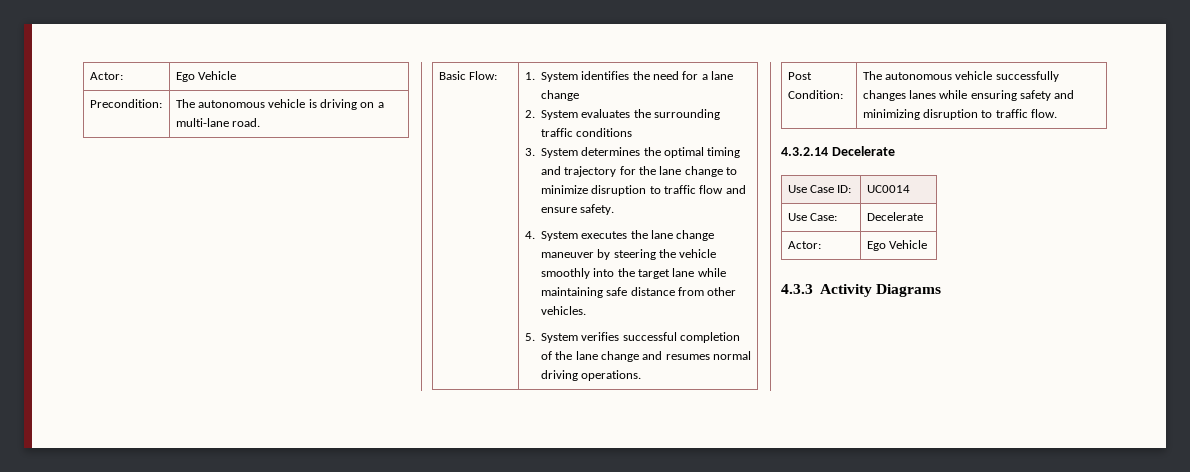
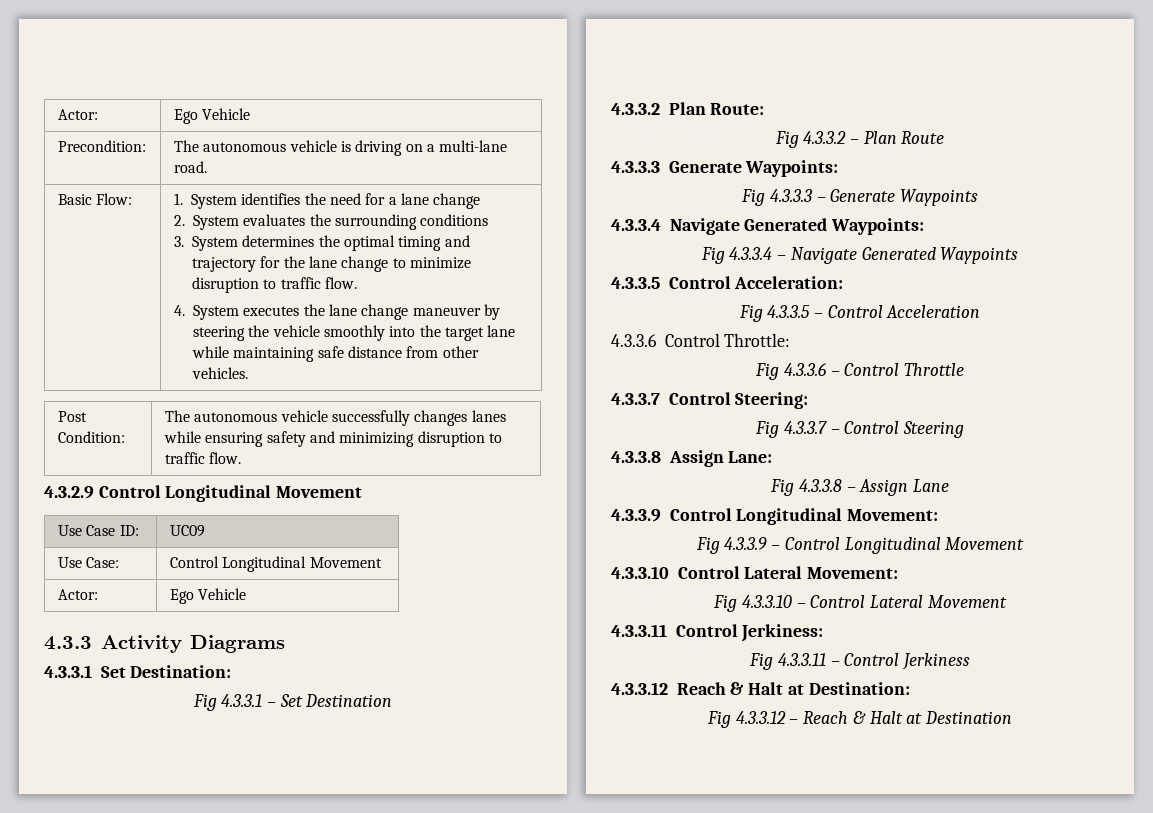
[540,128,573,137] traffic -> (417, 222) none
[699,185,746,194] [540,204,615,215] flow and ensure safety. -> [324,277,357,289] flow.
[524,332,740,343] [540,351,752,362] [540,370,642,381] // 5. System verifies successful completion of the lane change and resumes normal driving operations. -> (248, 373) none
[781,146,895,156] 4.3.2.14 Decelerate -> [44,485,363,502] 4.3.2.9 Control Longitudinal Movement
[866,185,910,193] UC0014 -> [169,525,205,537] UC09
[866,212,923,221] Decelerate -> [169,556,382,572] Control Longitudinal Movement
(942, 290) none -> [44,665,232,678] [192,694,393,711] [611,102,765,115] [774,131,945,148] [611,160,839,177] [741,189,978,206] [611,218,925,235] [700,247,1019,264] [611,276,844,289] [738,305,981,322] [611,333,791,347] [755,363,964,380] [611,392,809,409] [755,421,964,438] [611,450,773,467] [770,479,949,496] [611,508,939,525] [695,537,1025,554] [611,566,899,579] [713,595,1007,612] [611,624,824,642] [749,653,970,670] [611,682,910,695] [706,711,1013,728] // 4.3.3.1 Set Destination: // Fig 4.3.3.1 – Set Destination // 4.3.3.2 Plan Route: // Fig 4.3.3.2 – Plan Route // 4.3.3.3 Generate Waypoints: // Fig 4.3.3.3 – Generate Waypoints // 4.3.3.4 Navigate Generated Waypoints: // Fig 4.3.3.4 – Navigate Generated Waypoints // 4.3.3.5 Control Acceleration: // Fig 4.3.3.5 – Control Acceleration // 4.3.3.6 Control Throttle: // Fig 4.3.3.6 – Control Throttle // 4.3.3.7 Control Steering: // Fig 4.3.3.7 – Control Steering // 4.3.3.8 Assign Lane: // Fig 4.3.3.8 – Assign Lane // 4.3.3.9 Control Longitudinal Movement: // Fig 4.3.3.9 – Control Longitudinal Movement // 4.3.3.10 Control Lateral Movement: // Fig 4.3.3.10 – Control Lateral Movement // 4.3.3.11 Control Jerkiness: // Fig 4.3.3.11 – Control Jerkiness // 4.3.3.12 Reach & Halt at Destination: // Fig 4.3.3.12 – Reach & Halt at Destination

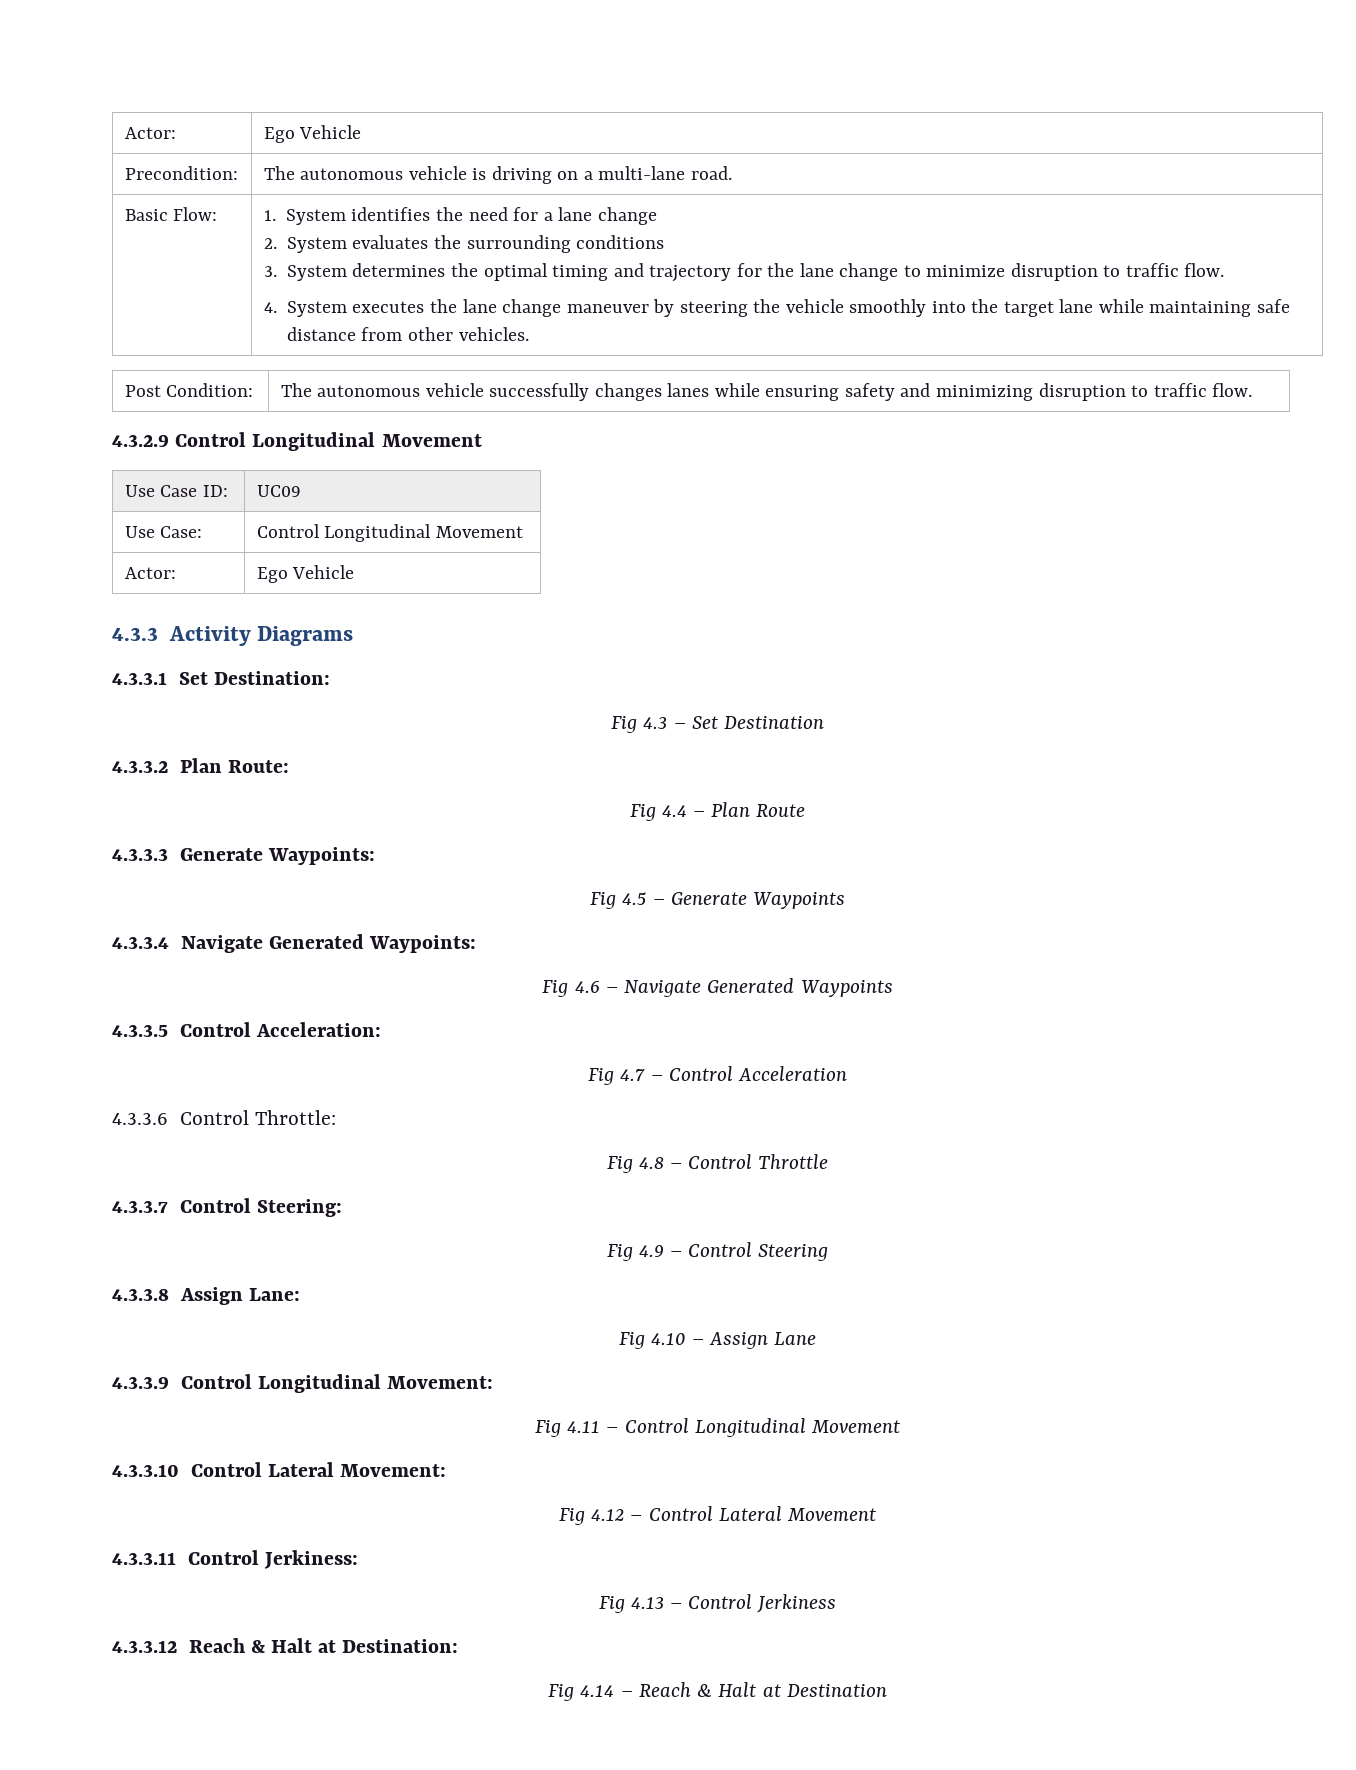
[221,694,263,707] 4.3.3.1 -> [643,717,668,729] 4.3
[803,131,847,144] 4.3.3.2 -> [661,805,687,817] 4.4
[769,189,813,202] 4.3.3.3 -> [622,892,647,905] 4.5
[729,247,773,260] 4.3.3.4 -> [574,981,600,993] 4.6
[767,305,811,318] 4.3.3.5 -> [620,1068,646,1081] 4.7
[783,363,826,376] 4.3.3.6 -> [638,1157,664,1169] 4.8
[783,421,827,434] 4.3.3.7 -> [638,1245,664,1257] 4.9
[798,479,842,492] 4.3.3.8 -> [651,1333,686,1345] 4.10
[724,537,768,550] 4.3.3.9 -> [567,1421,601,1433] 4.11
[741,595,792,608] 4.3.3.10 -> [591,1509,625,1521] 4.12
[777,653,826,666] 4.3.3.11 -> [630,1597,664,1609] 4.13
[735,711,786,724] 4.3.3.12 -> [580,1685,615,1697] 4.14

